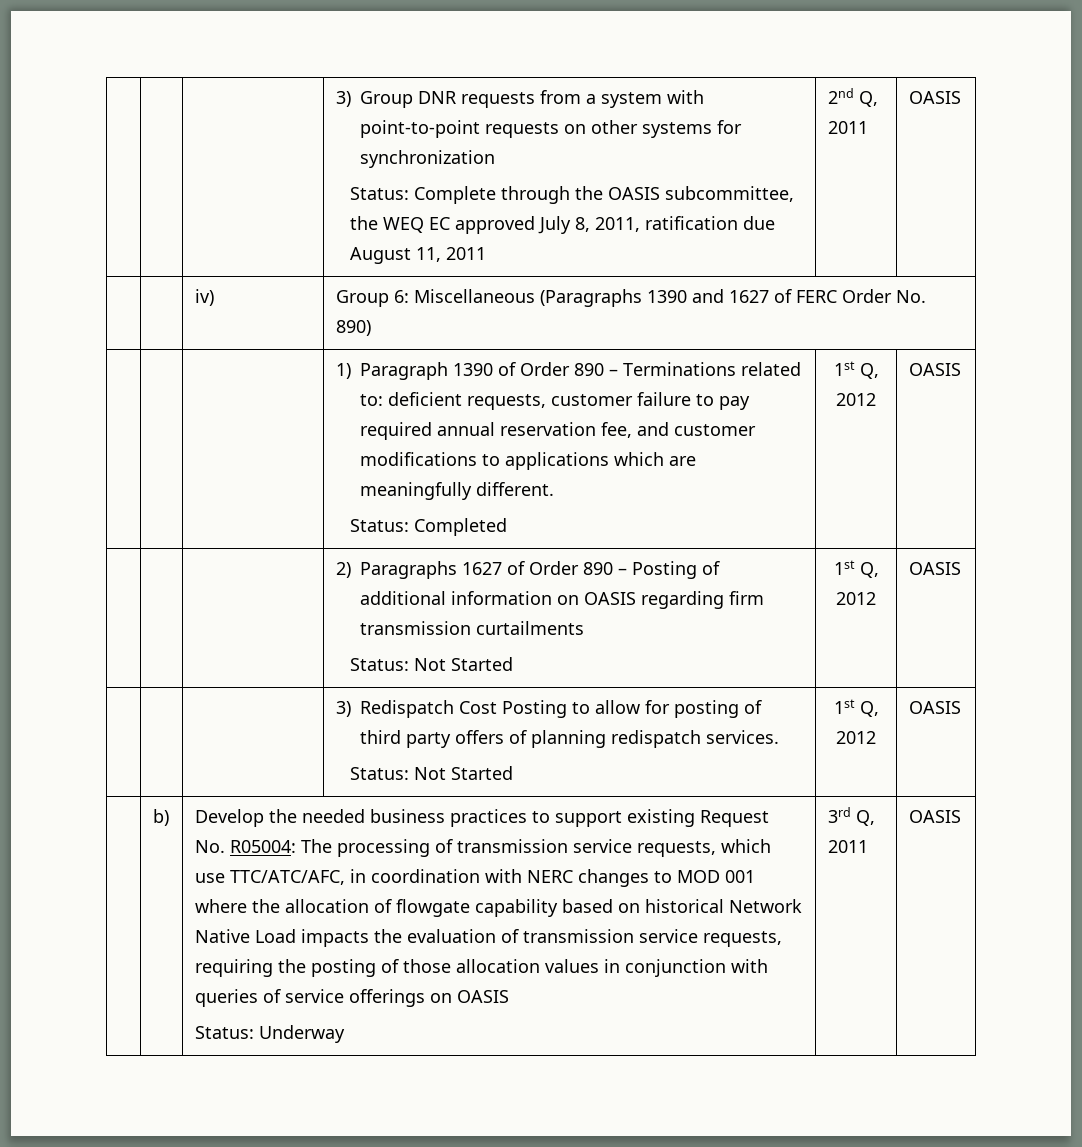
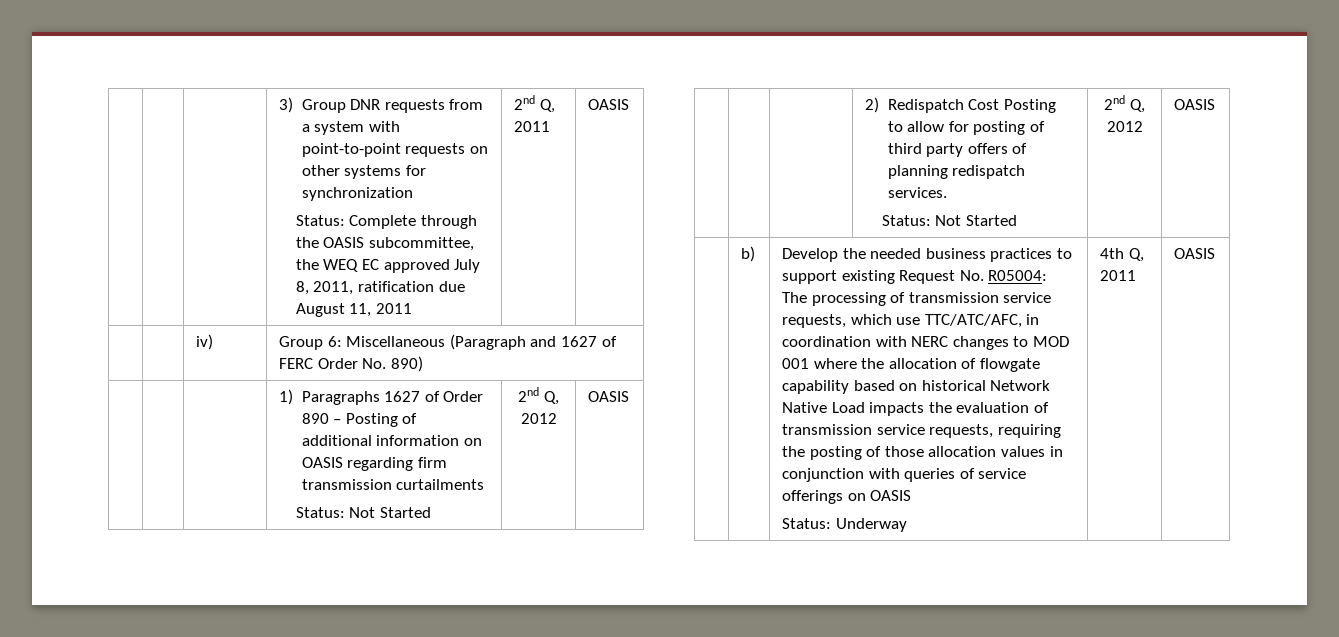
[539,289,687,307] (Paragraphs 1390 -> [449,334,526,350] (Paragraph
[359,362,801,380] [359,392,750,410] [359,422,756,440] [359,452,696,470] [359,482,554,500] [350,518,508,536] [833,361,879,379] [836,393,876,406] [908,363,961,376] [335,562,351,578] Paragraph 1390 of Order 890 – Terminations related to: deficient requests, customer failure to pay required annual reservation fee, and customer modifications to applications which are meaningfully different. // Status: Completed | 1st Q, 2012 | OASIS // | | | 2) -> (294, 397) none
[833,560,879,578] [836,592,876,605] [908,562,961,575] [335,701,351,717] 1st Q, 2012 | OASIS // | | | 3) -> [518,387,559,405] [520,413,557,424] [588,391,630,402] [865,97,880,113] 2nd Q, 2012 | OASIS // | | | 2)
[833,699,855,714] 1st -> [1104,95,1126,110] 2nd
[827,807,851,823] 3rd -> [1100,248,1125,259] 4th

